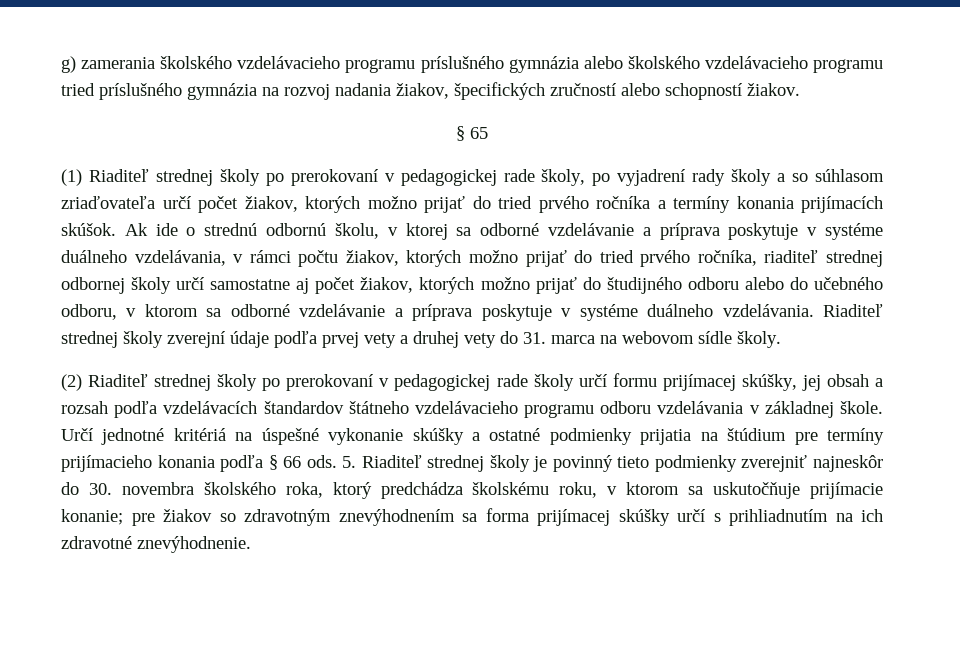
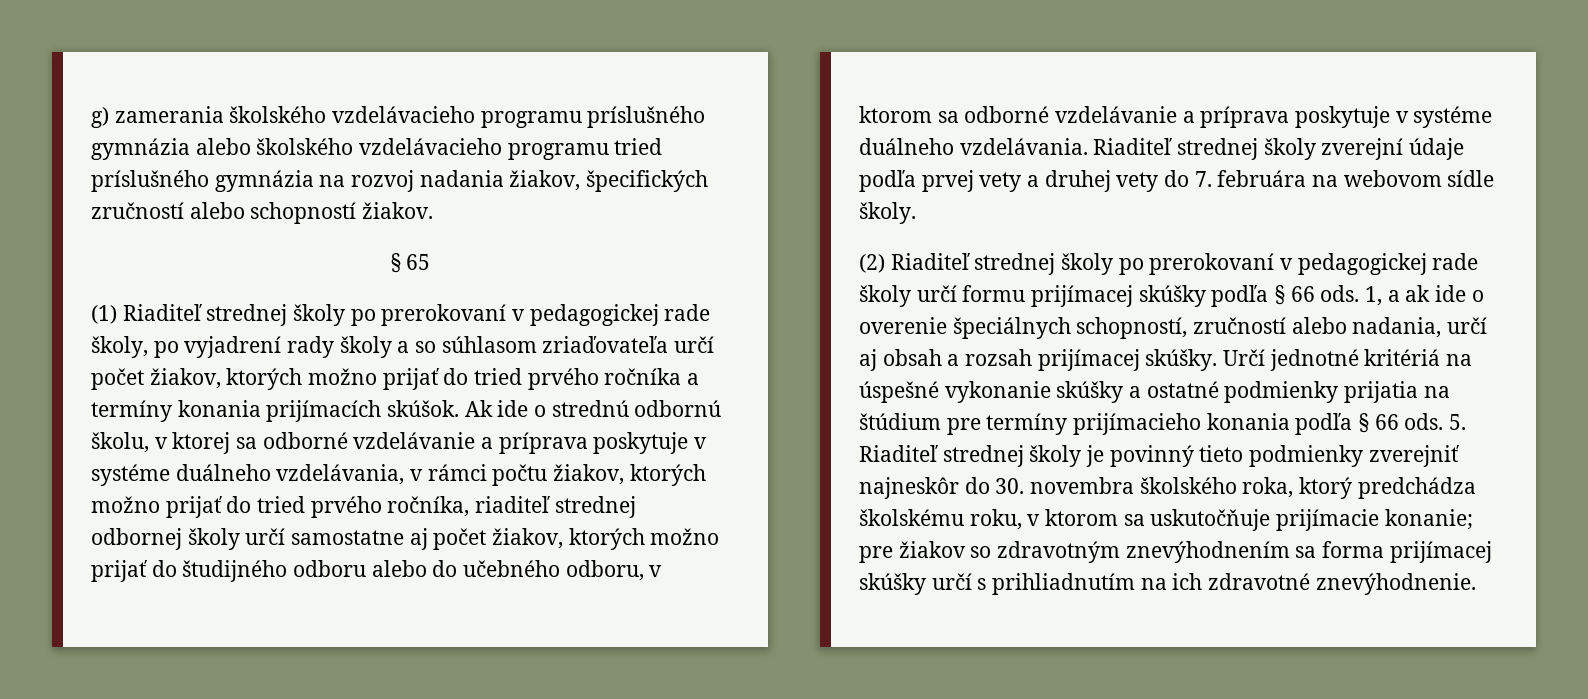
[523,332,595,344] 31. marca -> [1194,170,1307,187] 7. februára
[741,374,883,391] [61,401,883,418] skúšky, jej obsah a rozsah podľa vzdelávacích štandardov štátneho vzdelávacieho programu odboru vzdelávania v základnej škole. -> [1138,285,1484,307] [859,317,1488,339] [859,349,1218,371] skúšky podľa § 66 ods. 1, a ak ide o overenie špeciálnych schopností, zručností alebo nadania, určí aj obsah a rozsah prijímacej skúšky.

